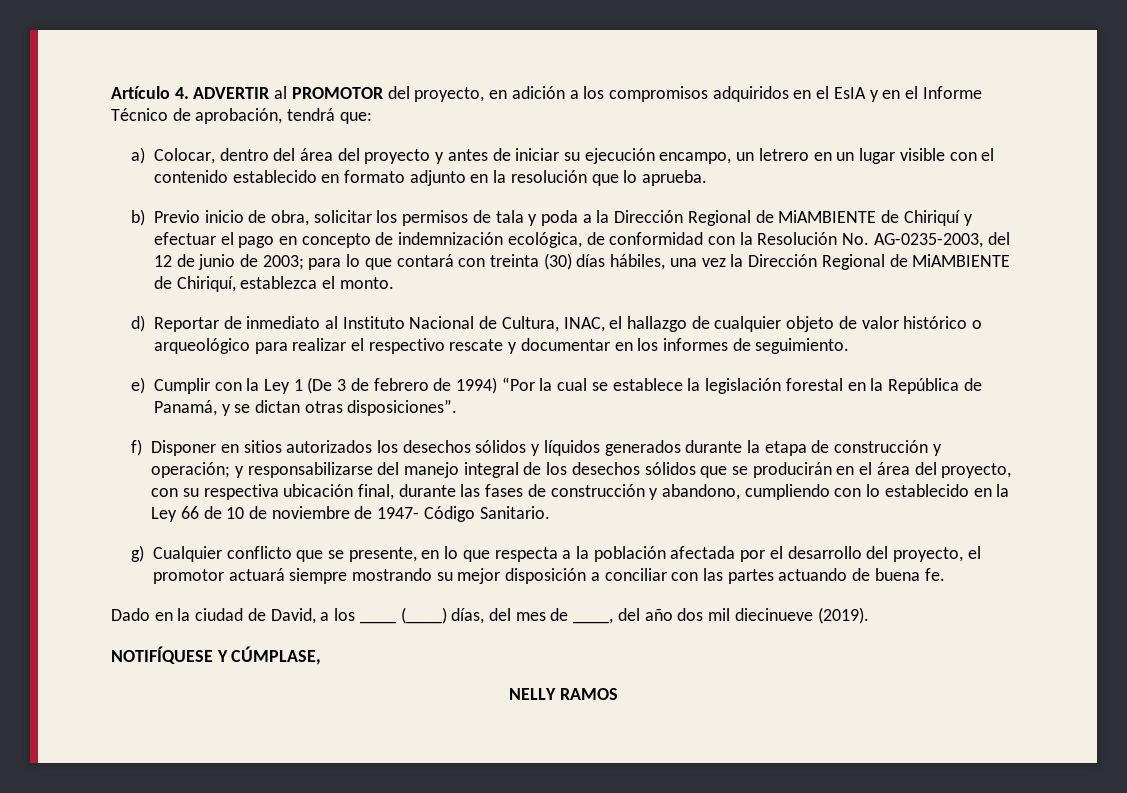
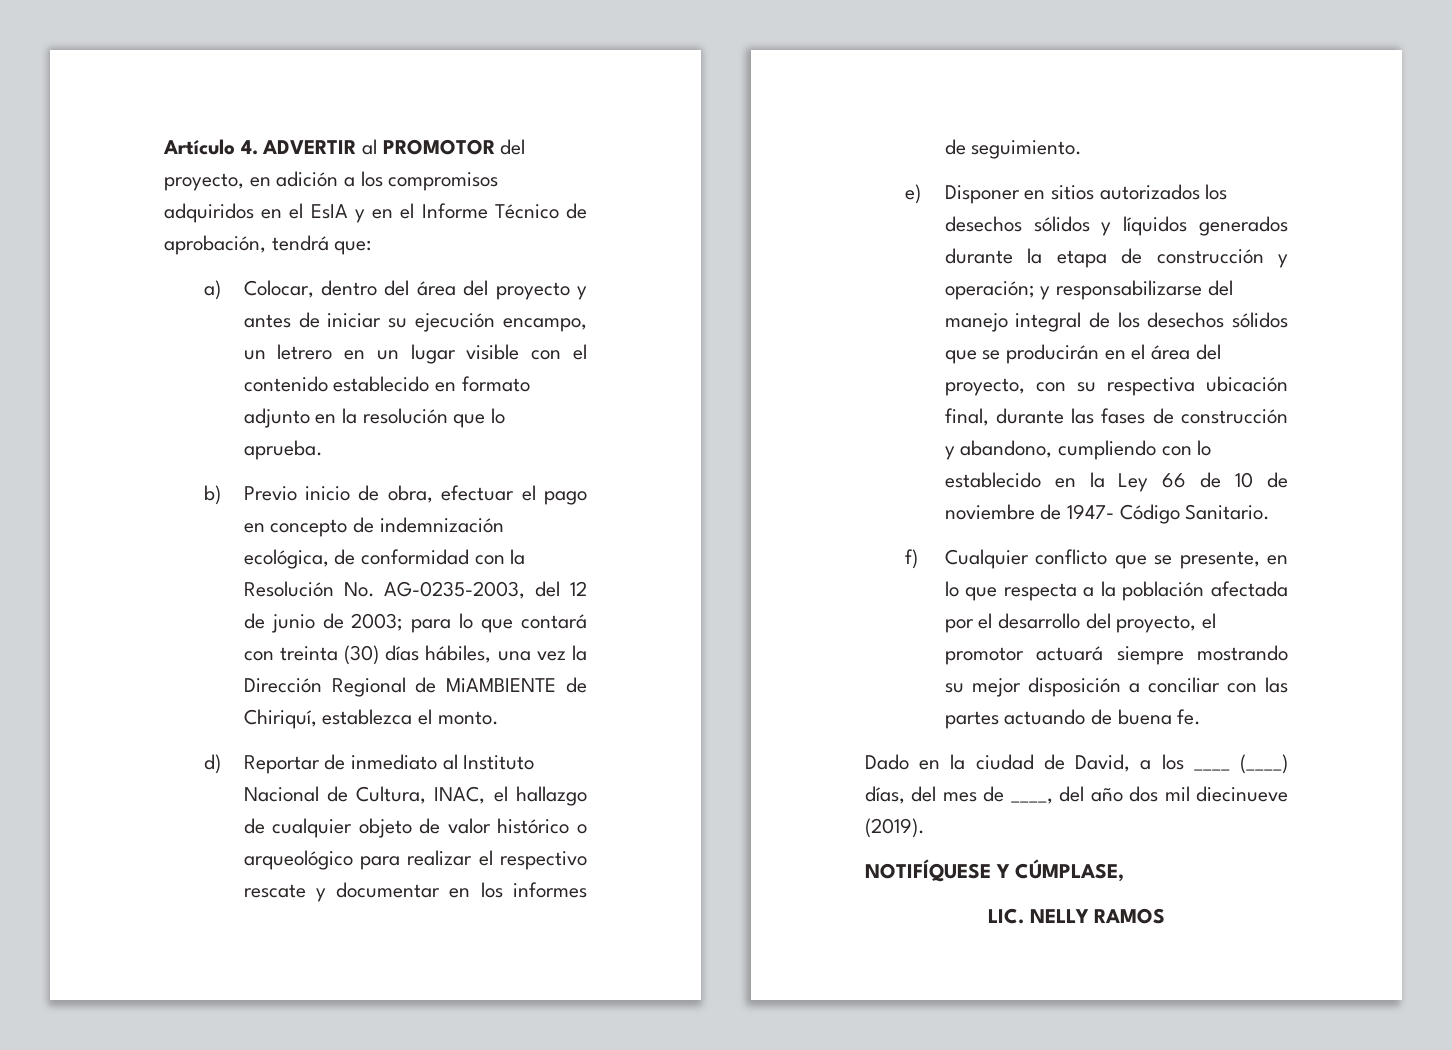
[313,210,973,226] solicitar los permisos de tala y poda a la Dirección Regional de MiAMBIENTE de Chiriquí y -> (433, 494) none
[153,377,982,394] [153,399,458,416] [131,439,143,456] Cumplir con la Ley 1 (De 3 de febrero de 1994) “Por la cual se establece la legislación forestal en la República de Panamá, y se dictan otras disposiciones”. // f) -> (921, 194) none
[131,545,145,562] g) -> [904,549,918,569] f)
(322, 655) none -> [987,908,1024,924] LIC.

